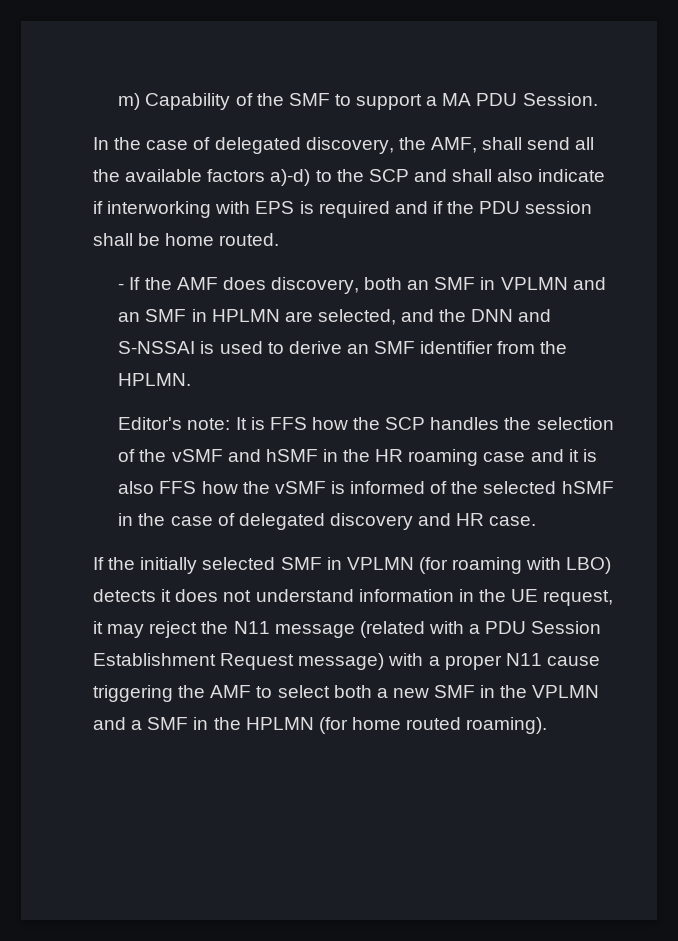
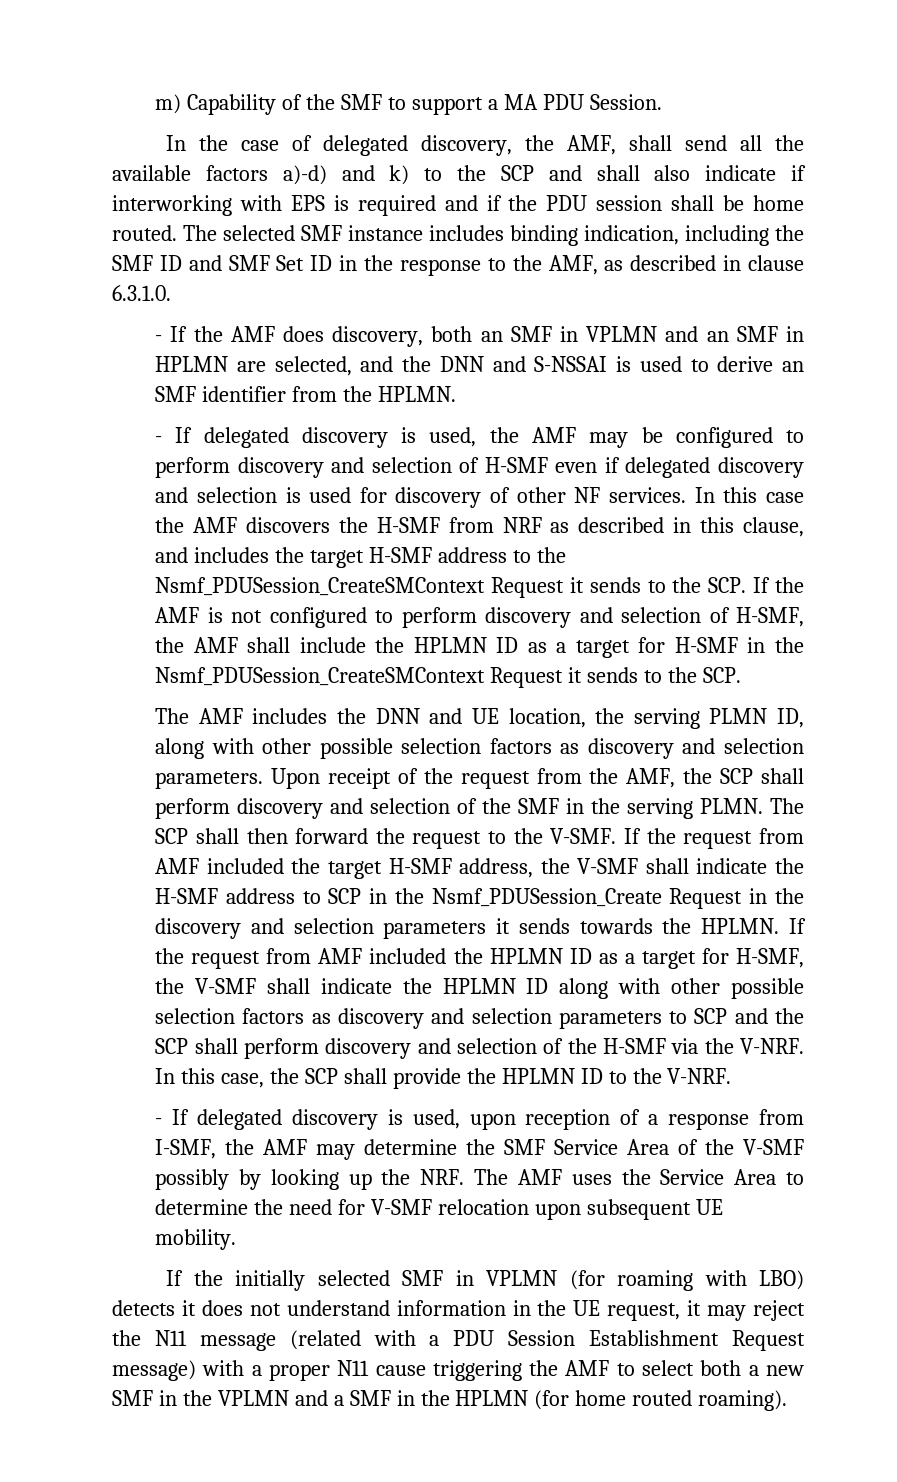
(311, 177) none -> [341,165,410,185] and k)
(280, 239) none -> [183,225,804,246] [112,255,805,276] [112,285,171,301] The selected SMF instance includes binding indication, including the SMF ID and SMF Set ID in the response to the AMF, as described in clause 6.3.1.0.
[118,417,614,430] [118,449,597,466] [118,481,614,494] [118,513,537,530] Editor's note: It is FFS how the SCP handles the selection of the vSMF and hSMF in the HR roaming case and it is also FFS how the vSMF is informed of the selected hSMF in the case of delegated discovery and HR case. -> [155,427,804,448] [155,457,804,478] [155,487,804,508] [155,517,805,537] [155,547,566,568] [155,577,805,598] [155,607,804,628] [155,637,804,658] [155,667,741,688] [155,708,804,729] [155,738,804,759] [155,768,805,789] [155,798,804,819] [155,828,804,849] [155,858,804,879] [155,888,805,909] [155,918,807,939] [155,948,804,969] [155,978,804,999] [155,1008,805,1029] [155,1038,804,1059] [155,1068,732,1089] [155,1109,805,1130] [155,1139,804,1160] [155,1169,804,1190] [155,1199,723,1220] [155,1229,237,1250] - If delegated discovery is used, the AMF may be configured to perform discovery and selection of H-SMF even if delegated discovery and selection is used for discovery of other NF services. In this case the AMF discovers the H-SMF from NRF as described in this clause, and includes the target H-SMF address to the Nsmf_PDUSession_CreateSMContext Request it sends to the SCP. If the AMF is not configured to perform discovery and selection of H-SMF, the AMF shall include the HPLMN ID as a target for H-SMF in the Nsmf_PDUSession_CreateSMContext Request it sends to the SCP. // The AMF includes the DNN and UE location, the serving PLMN ID, along with other possible selection factors as discovery and selection parameters. Upon receipt of the request from the AMF, the SCP shall perform discovery and selection of the SMF in the serving PLMN. The SCP shall then forward the request to the V-SMF. If the request from AMF included the target H-SMF address, the V-SMF shall indicate the H-SMF address to SCP in the Nsmf_PDUSession_Create Request in the discovery and selection parameters it sends towards the HPLMN. If the request from AMF included the HPLMN ID as a target for H-SMF, the V-SMF shall indicate the HPLMN ID along with other possible selection factors as discovery and selection parameters to SCP and the SCP shall perform discovery and selection of the H-SMF via the V-NRF. In this case, the SCP shall provide the HPLMN ID to the V-NRF. // - If delegated discovery is used, upon reception of a response from I-SMF, the AMF may determine the SMF Service Area of the V-SMF possibly by looking up the NRF. The AMF uses the Service Area to determine the need for V-SMF relocation upon subsequent UE mobility.

